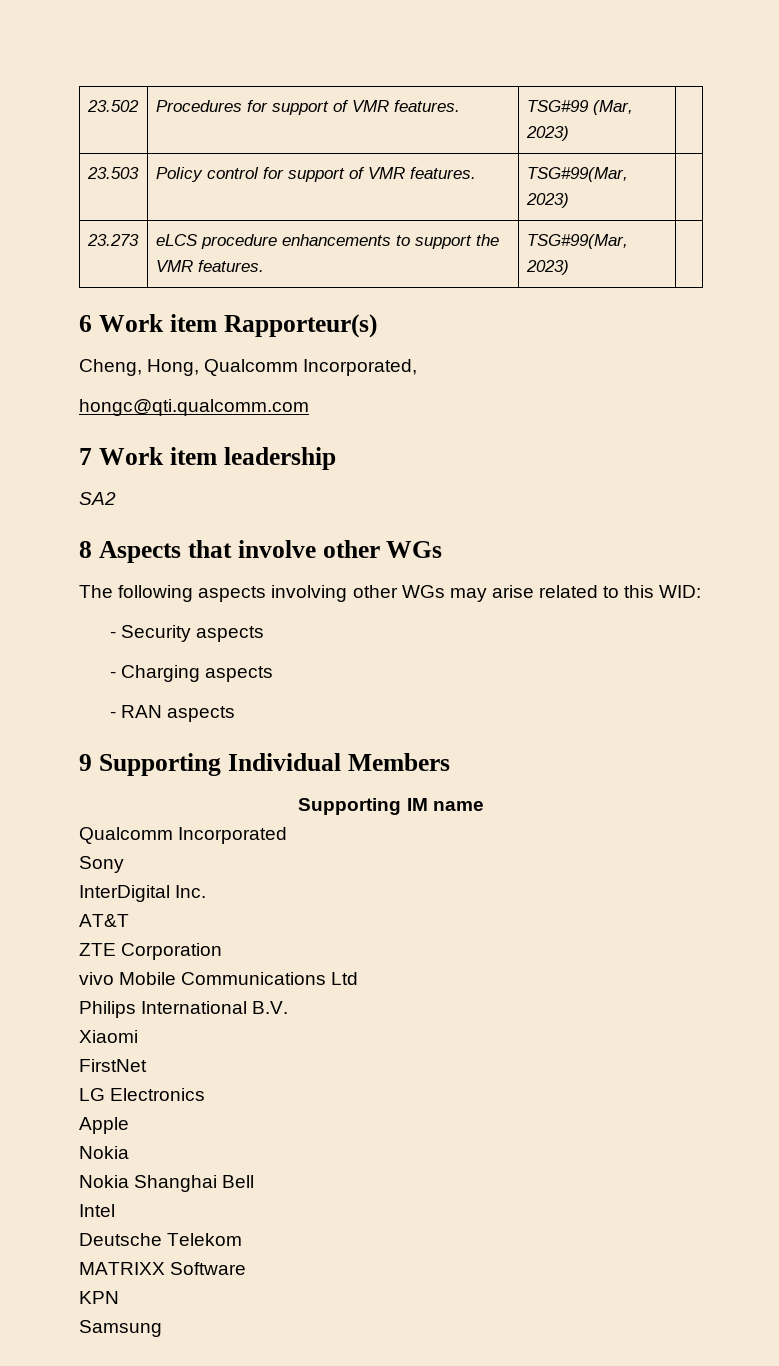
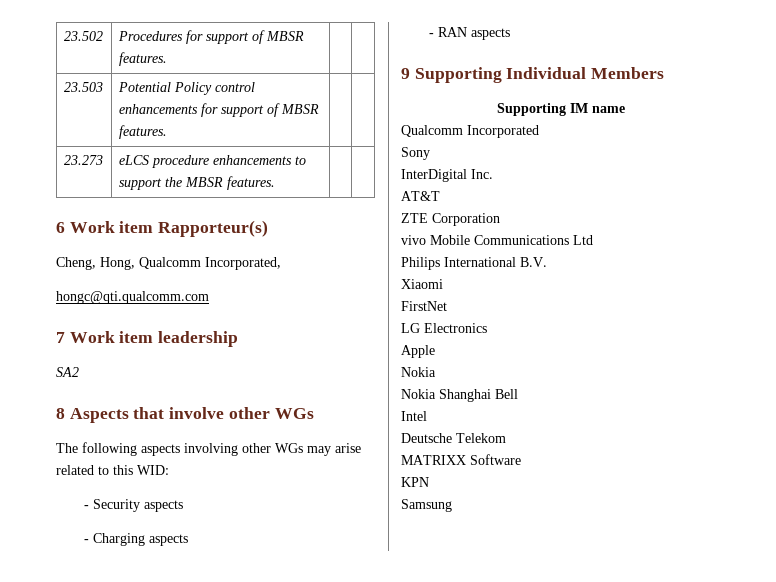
[351,100,460,112] [526,100,633,115] [525,126,569,141] VMR features. | TSG#99 (Mar, 2023) -> [265,31,304,41] [118,52,167,66] MBSR features. |
(139, 173) none -> [117,82,171,92] Potential
[262,167,476,182] [526,167,628,182] [525,193,569,208] for support of VMR features. | TSG#99(Mar, 2023) -> [118,103,319,117] [118,125,167,139] enhancements for support of MBSR features. |
[155,260,264,272] [526,234,628,249] [525,260,569,275] VMR features. | TSG#99(Mar, 2023) -> [184,176,275,190] MBSR features. |

